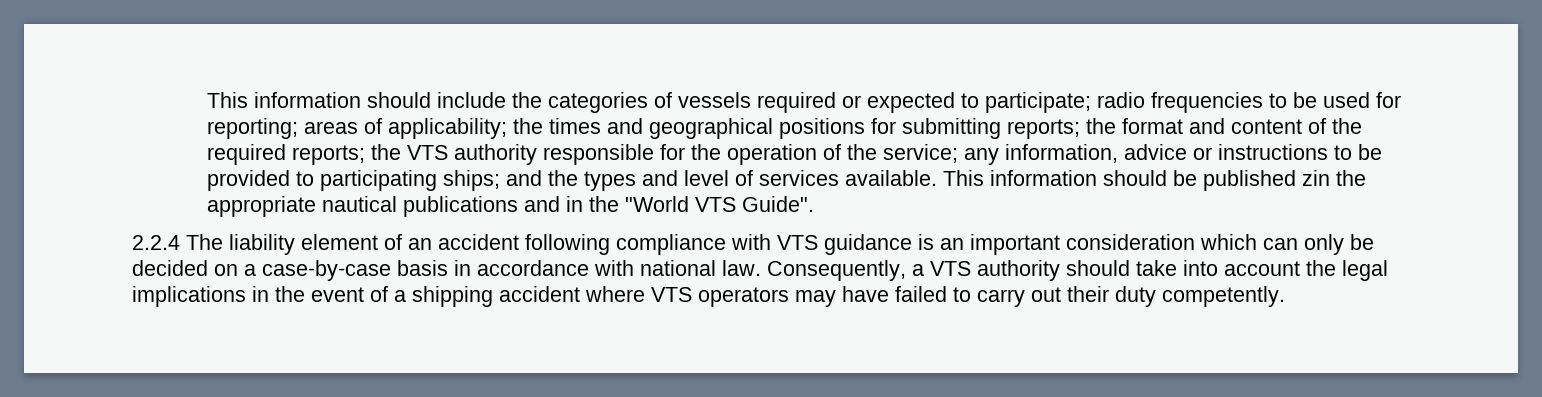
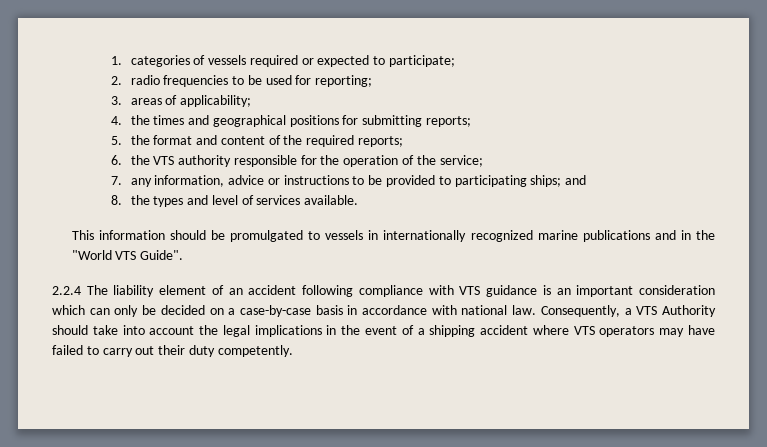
[207,92,543,108] This information should include the -> [110,56,122,65] 1.
(1092, 102) none -> [110,76,122,85] // 2.
(299, 128) none -> [110,96,122,105] // 3.
(508, 128) none -> [110,116,122,125] // 4.
(1081, 129) none -> [110,136,122,145] // 5.
(366, 155) none -> [110,155,122,165] // 6.
(959, 153) none -> [110,176,122,185] // 7.
(543, 178) none -> [110,195,122,205] // 8.
(938, 178) none -> (359, 200) //
[1203,170,1367,191] [207,196,398,217] published zin the appropriate nautical -> [230,230,578,242] promulgated to vessels in internationally recognized marine
[977,260,1060,281] authority -> [662,305,716,317] Authority

